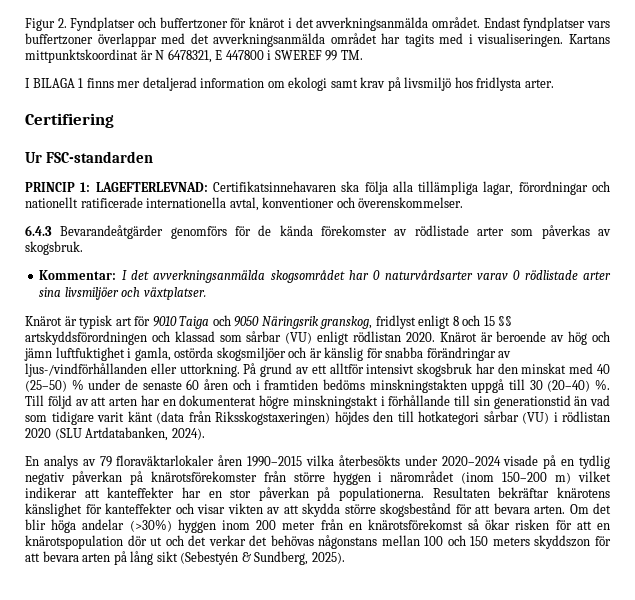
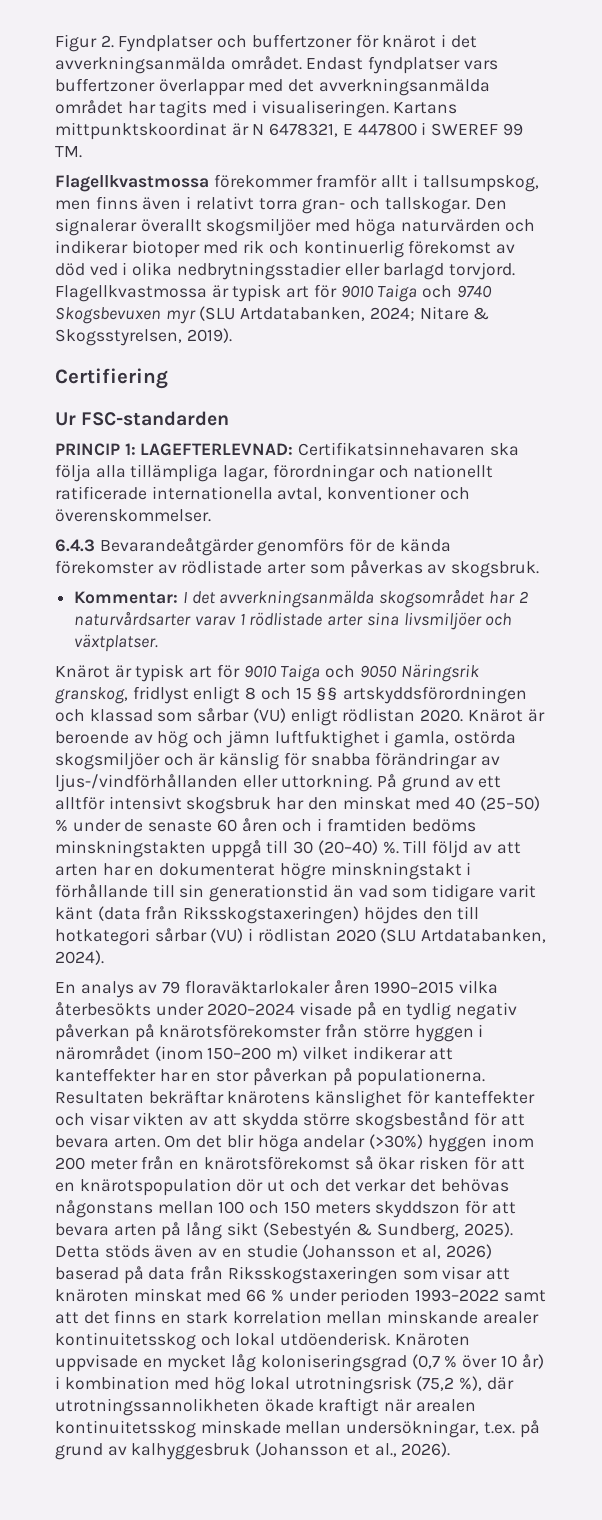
[25,77,554,91] I BILAGA 1 finns mer detaljerad information om ekologi samt krav på livsmiljö hos fridlysta arter. -> [55,174,539,192] [55,196,507,214] [55,218,536,236] [55,240,516,258] [55,262,516,280] [55,284,492,302] [55,306,490,324] [55,328,232,346] Flagellkvastmossa förekommer framför allt i tallsumpskog, men finns även i relativt torra gran- och tallskogar. Den signalerar överallt skogsmiljöer med höga naturvärden och indikerar biotoper med rik och kontinuerlig förekomst av död ved i olika nedbrytningsstadier eller barlagd torvjord. Flagellkvastmossa är typisk art för 9010 Taiga och 9740 Skogsbevuxen myr (SLU Artdatabanken, 2024; Nitare & Skogsstyrelsen, 2019).
[373,270,381,280] 0 -> [518,591,528,603] 2
[513,270,521,280] 0 -> [239,613,245,625] 1
(345, 558) none -> [55,1244,492,1259] [55,1266,511,1284] [55,1288,546,1306] [55,1310,539,1324] [55,1332,470,1350] [55,1354,544,1372] [55,1376,514,1394] [55,1398,476,1416] [55,1420,540,1438] [55,1442,451,1460] Detta stöds även av en studie (Johansson et al, 2026) baserad på data från Riksskogstaxeringen som visar att knäroten minskat med 66 % under perioden 1993–2022 samt att det finns en stark korrelation mellan minskande arealer kontinuitetsskog och lokal utdöenderisk. Knäroten uppvisade en mycket låg koloniseringsgrad (0,7 % över 10 år) i kombination med hög lokal utrotningsrisk (75,2 %), där utrotningssannolikheten ökade kraftigt när arealen kontinuitetsskog minskade mellan undersökningar, t.ex. på grund av kalhyggesbruk (Johansson et al., 2026).

